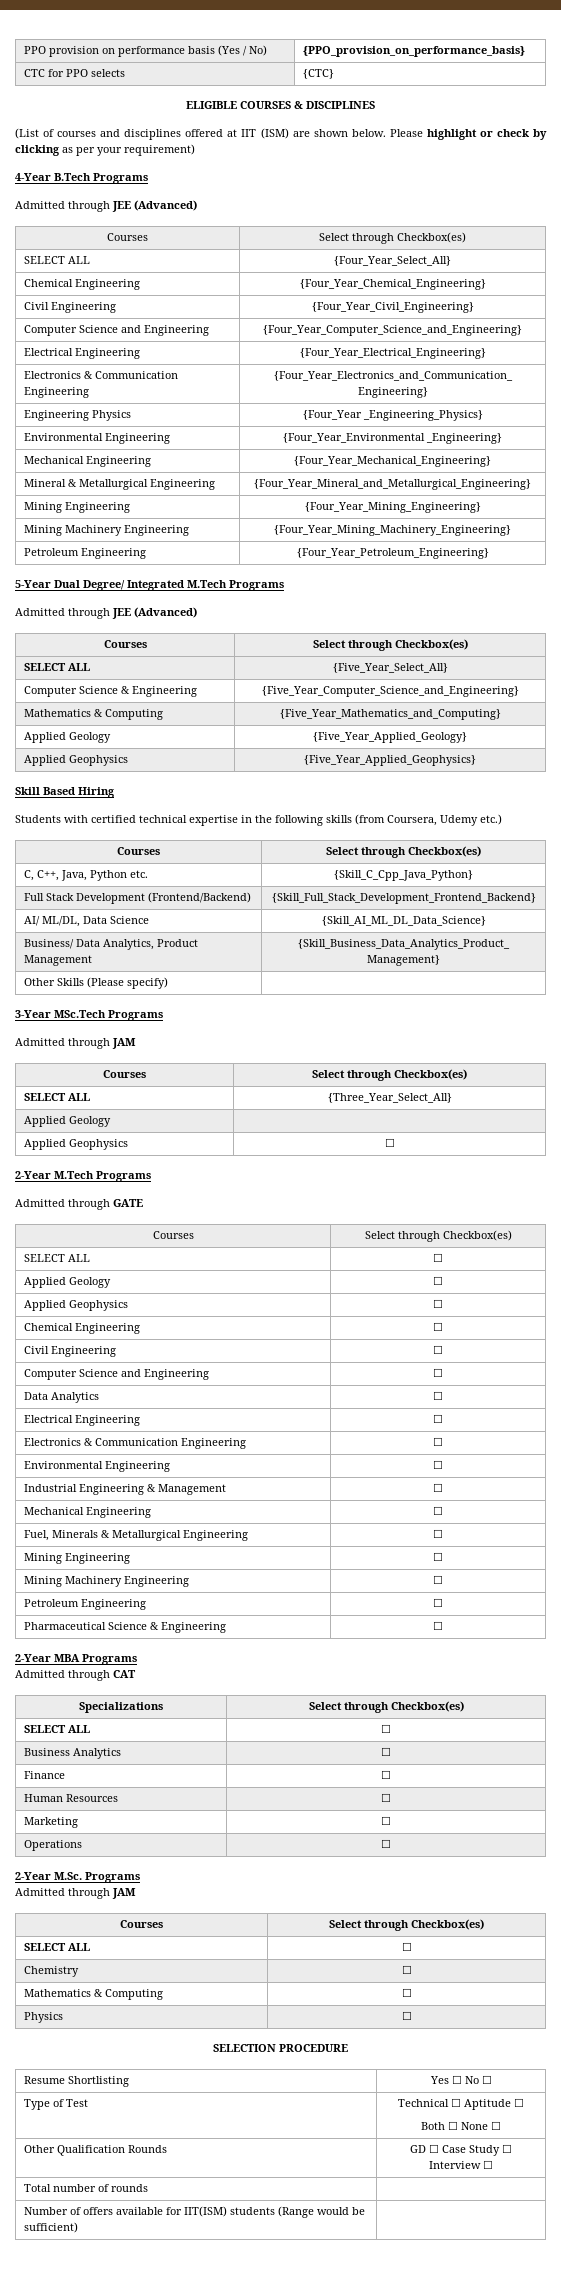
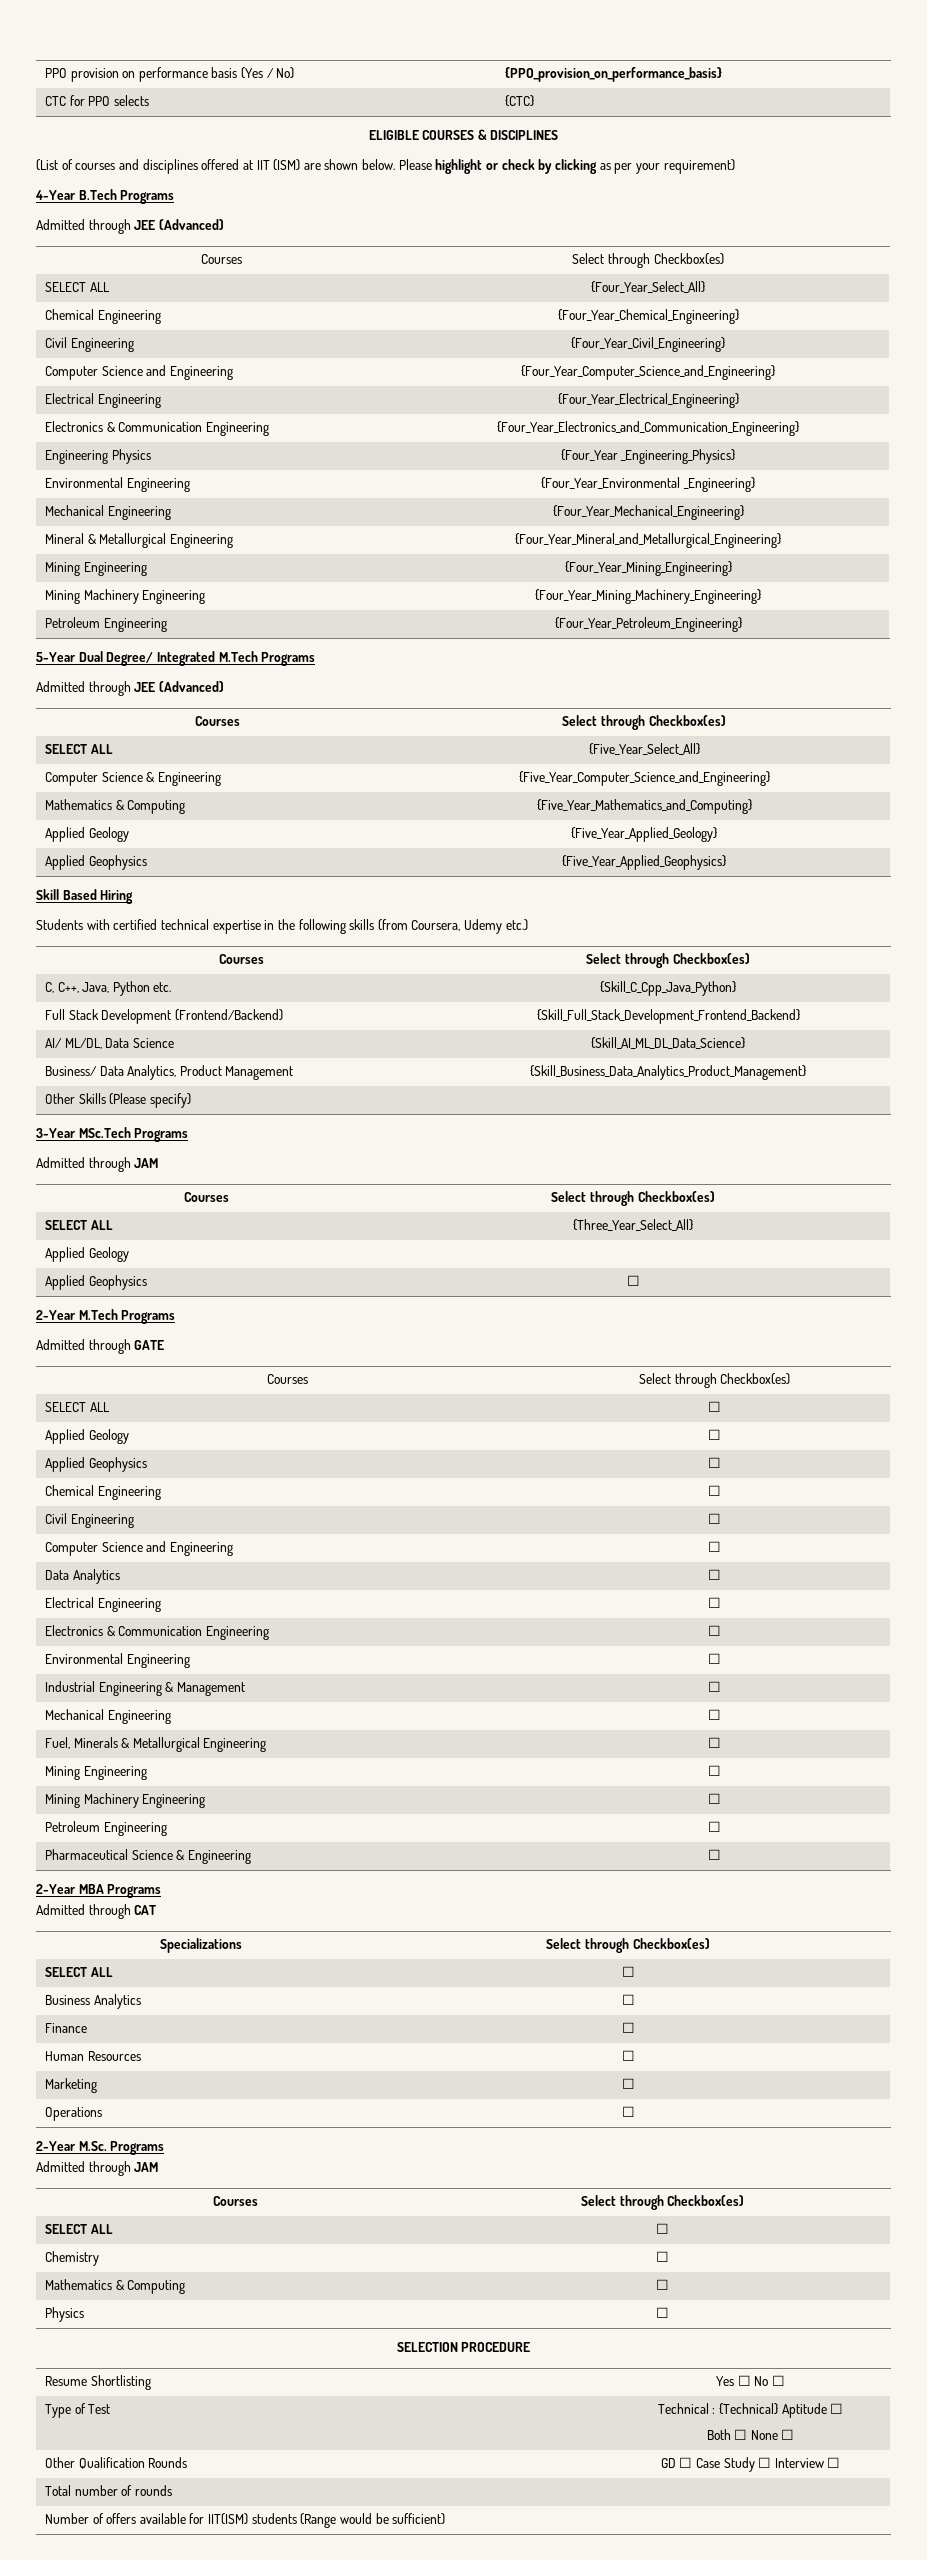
[451,2098,461,2107] ☐ -> [712,2403,778,2414] : {Technical}

